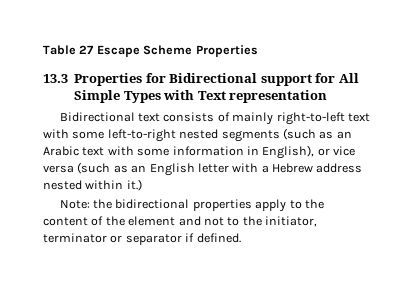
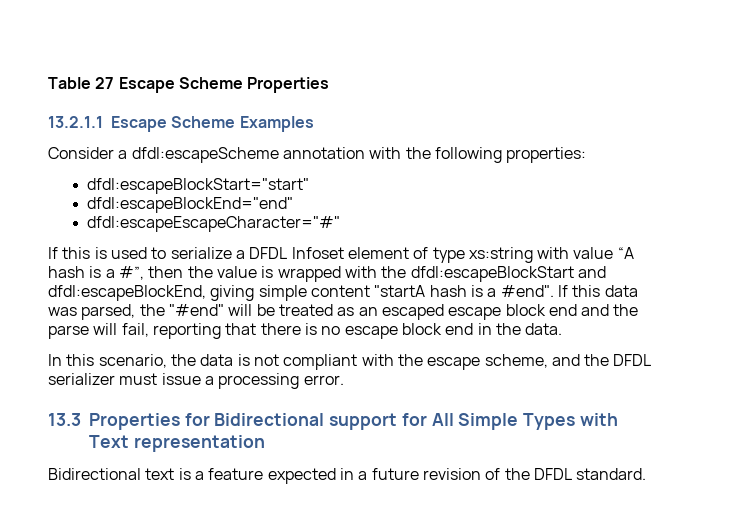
(258, 51) none -> [48,116,314,132] [48,147,587,163] [87,178,310,194] [87,197,294,213] [87,216,341,232] [48,247,634,263] [48,266,606,282] [48,285,638,301] [48,304,639,320] [48,323,563,339] [48,354,652,370] [48,373,344,389] // 13.2.1.1 Escape Scheme Examples // Consider a dfdl:escapeScheme annotation with the following properties: // dfdl:escapeBlockStart="start" // dfdl:escapeBlockEnd="end" // dfdl:escapeEscapeCharacter="#" // If this is used to serialize a DFDL Infoset element of type xs:string with value “A hash is a #”, then the value is wrapped with the dfdl:escapeBlockStart and dfdl:escapeBlockEnd, giving simple content "startA hash is a #end". If this data was parsed, the "#end" will be treated as an escaped escape block end and the parse will fail, reporting that there is no escape block end in the data. // In this scenario, the data is not compliant with the escape scheme, and the DFDL serializer must issue a processing error.
[163,112,370,125] [43,128,352,142] [43,145,355,159] [43,162,363,176] [43,179,142,191] [59,199,324,212] [43,216,317,227] [43,233,241,245] consists of mainly right-to-left text with some left-to-right nested segments (such as an Arabic text with some information in English), or vice versa (such as an English letter with a Hebrew address nested within it.) // Note: the bidirectional properties apply to the content of the element and not to the initiator, terminator or separator if defined. -> [178,468,647,484] is a feature expected in a future revision of the DFDL standard.

